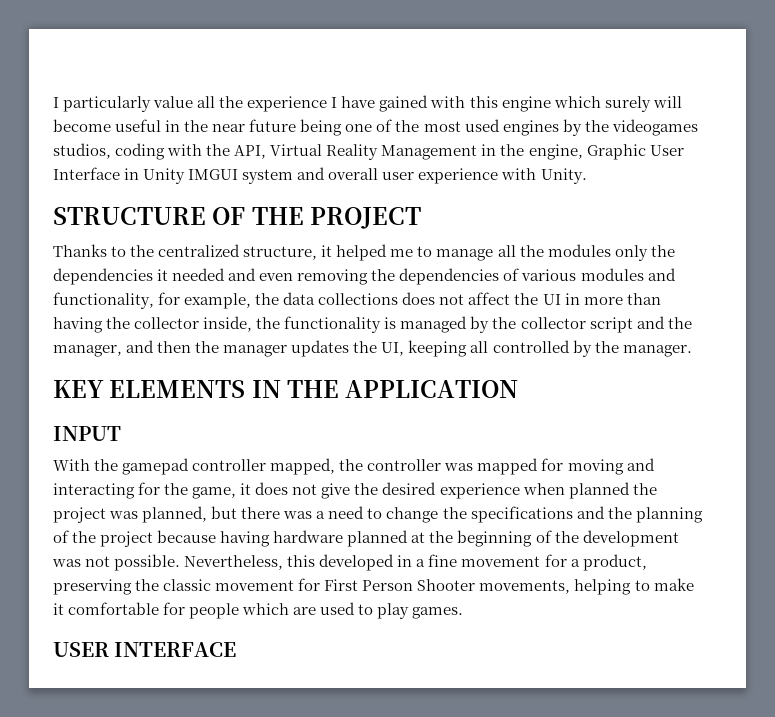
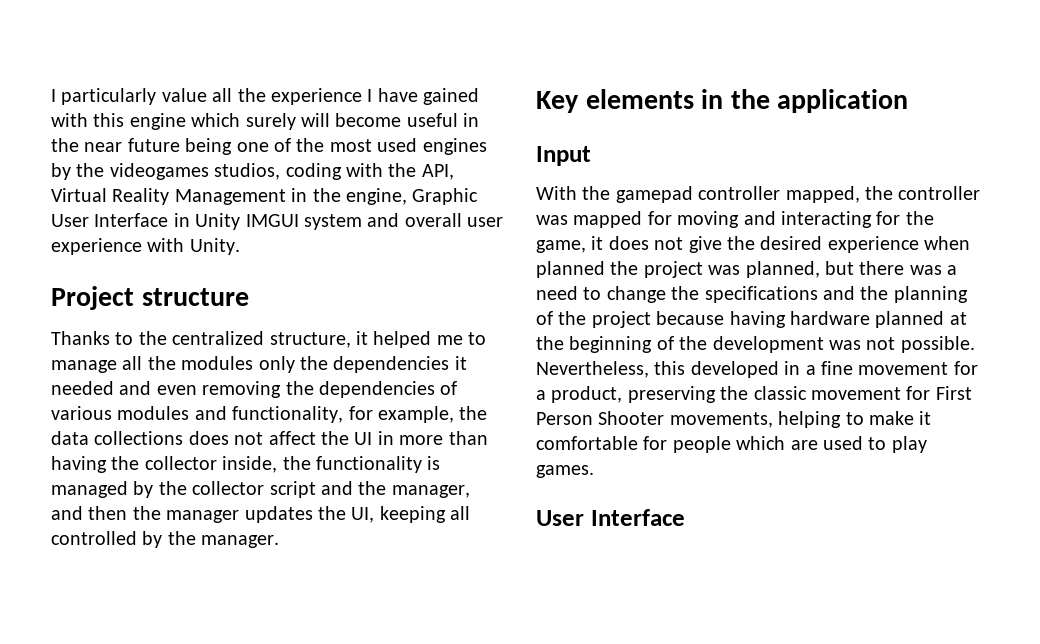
[53,207,422,229] STRUCTURE OF THE PROJECT -> [51,286,249,310] Project structure
[53,380,519,398] [53,426,121,441] KEY ELEMENTS IN THE APPLICATION // INPUT -> [536,89,909,113] [536,146,591,166] Key elements in the application // Input
[53,642,237,657] USER INTERFACE -> [536,509,685,526] User Interface

